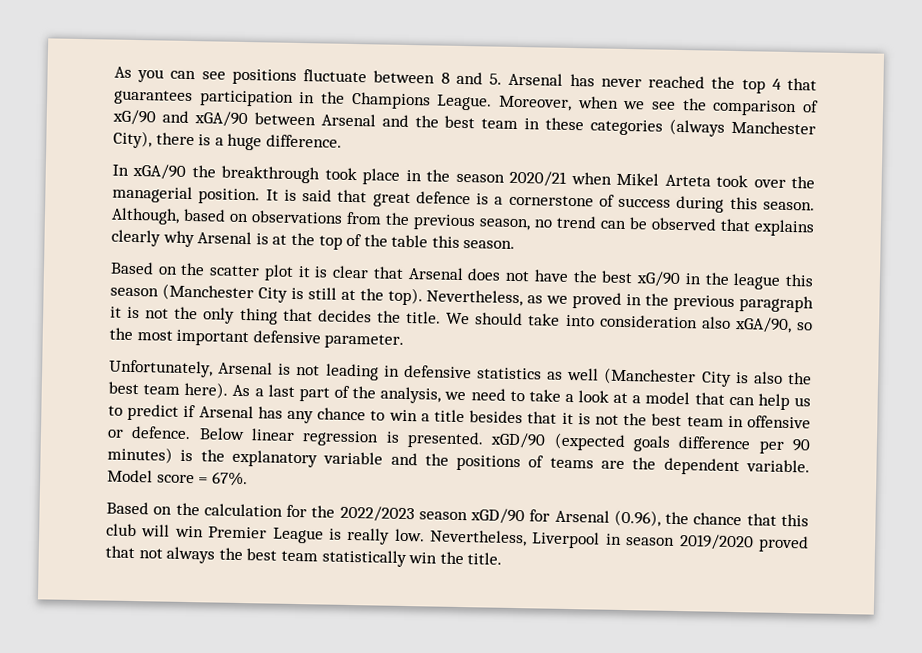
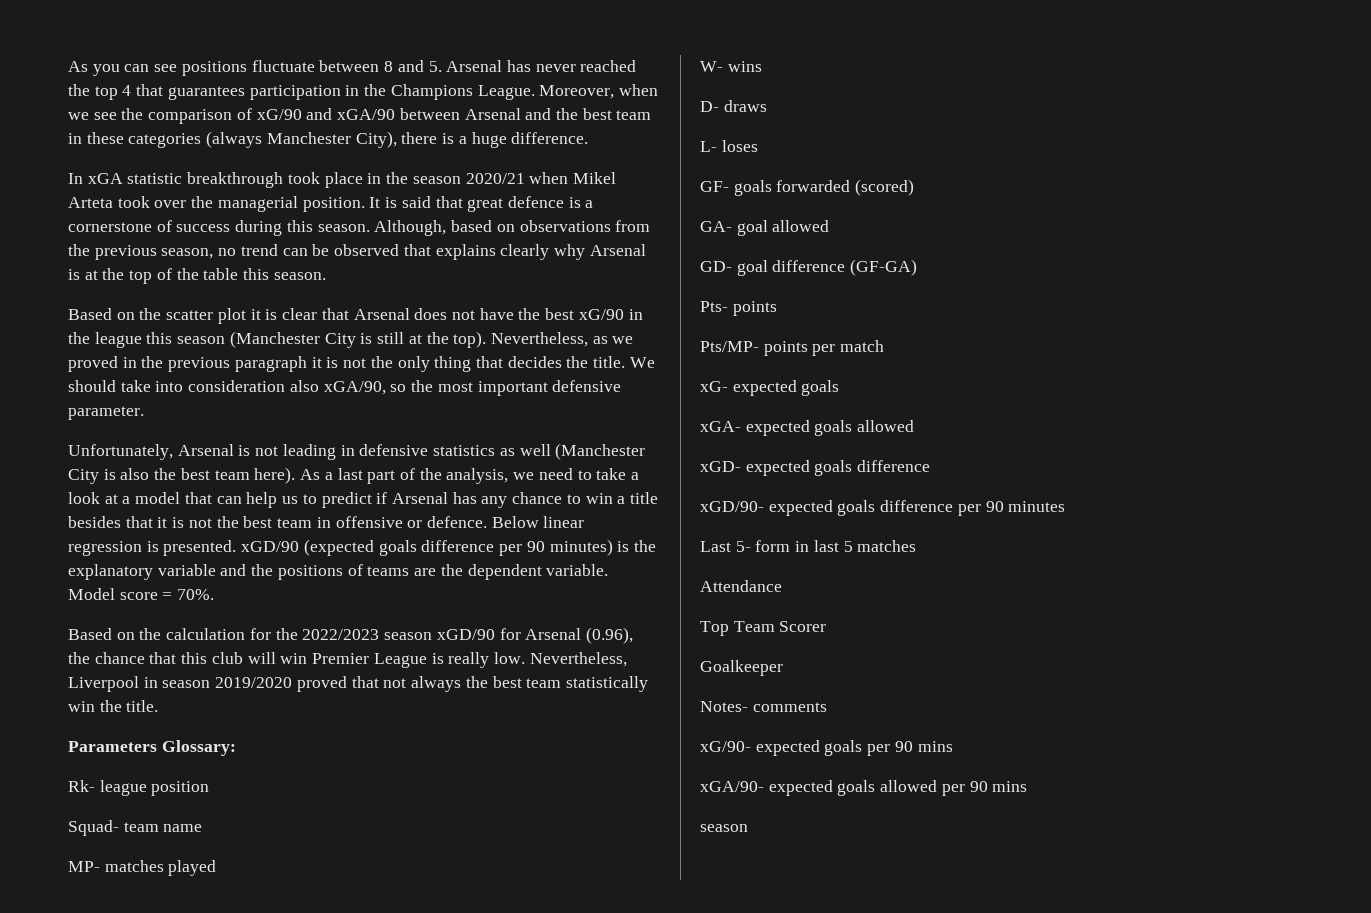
[132,163,216,180] xGA/90 the -> [87,173,183,184] xGA statistic
[211,471,248,487] 67%. -> [177,589,215,600] 70%.
(503, 558) none -> [68,740,236,756] [68,780,210,796] [68,820,203,836] [68,860,217,876] [700,61,762,72] [700,100,767,112] [700,140,758,152] [700,179,915,196] [700,220,830,236] [700,259,918,276] [700,301,777,316] [700,340,885,356] [700,380,840,396] [700,420,915,436] [700,460,931,476] [700,500,1066,516] [700,540,917,552] [700,580,782,592] [700,621,827,636] [700,660,783,676] [700,701,827,712] [700,740,953,756] [700,780,1028,796] [700,824,748,832] // Parameters Glossary: // Rk- league position // Squad- team name // MP- matches played // W- wins // D- draws // L- loses // GF- goals forwarded (scored) // GA- goal allowed // GD- goal difference (GF-GA) // Pts- points // Pts/MP- points per match // xG- expected goals // xGA- expected goals allowed // xGD- expected goals difference // xGD/90- expected goals difference per 90 minutes // Last 5- form in last 5 matches // Attendance // Top Team Scorer // Goalkeeper // Notes- comments // xG/90- expected goals per 90 mins // xGA/90- expected goals allowed per 90 mins // season

